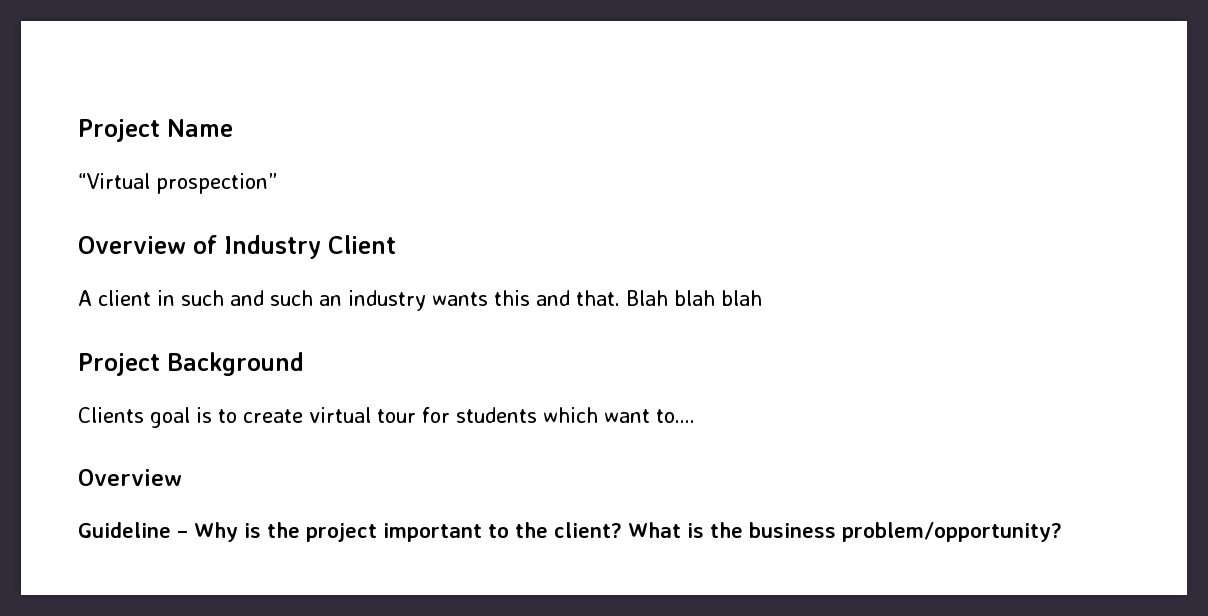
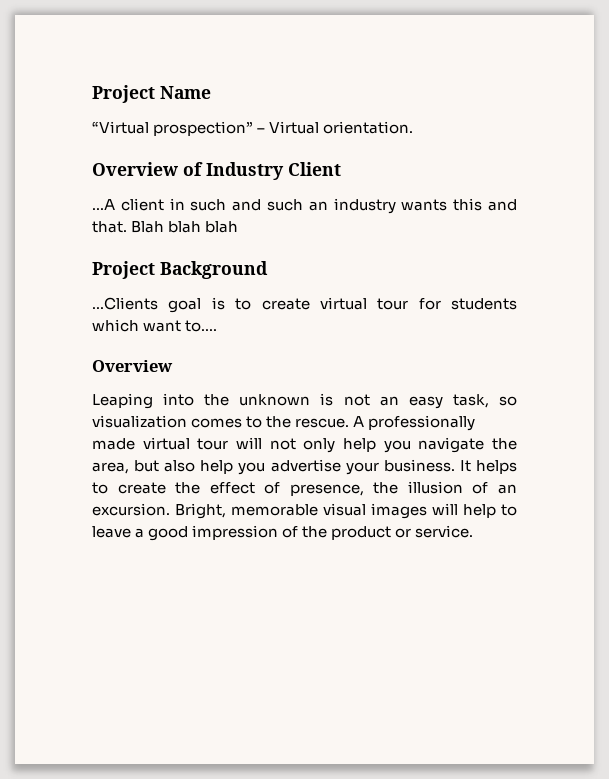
(277, 183) none -> [257,121,414,134] – Virtual orientation.
[78,290,92,306] A -> [92,199,115,210] ...A
[78,407,144,423] Clients -> [92,297,158,310] ...Clients
[78,522,1062,542] Guideline – Why is the project important to the client? What is the business problem/opportunity? -> [92,393,517,409] [92,415,476,431] [92,437,517,453] [92,459,517,475] [92,481,517,496] [92,503,517,519] [92,525,474,541] Leaping into the unknown is not an easy task, so visualization comes to the rescue. A professionally made virtual tour will not only help you navigate the area, but also help you advertise your business. It helps to create the effect of presence, the illusion of an excursion. Bright, memorable visual images will help to leave a good impression of the product or service.

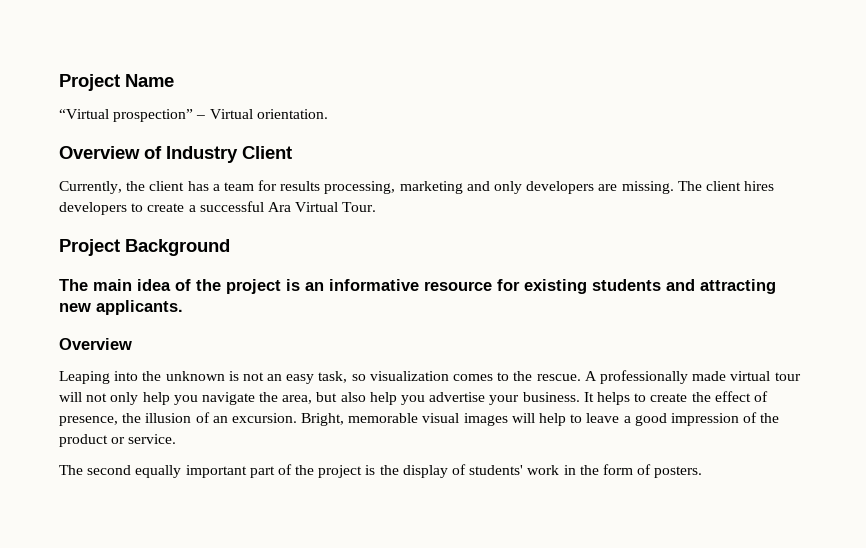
[92,198,517,214] [92,221,239,233] [92,261,268,279] [92,297,517,313] [92,319,218,332] ...A client in such and such an industry wants this and that. Blah blah blah // Project Background // ...Clients goal is to create virtual tour for students which want to.... -> [59,180,775,194] [59,201,377,215] [59,239,230,256] [59,279,776,294] [59,300,183,315] Currently, the client has a team for results processing, marketing and only developers are missing. The client hires developers to create a successful Ara Virtual Tour. // Project Background // The main idea of the project is an informative resource for existing students and attracting new applicants.
(474, 531) none -> [59,464,703,478] // The second equally important part of the project is the display of students' work in the form of posters.

